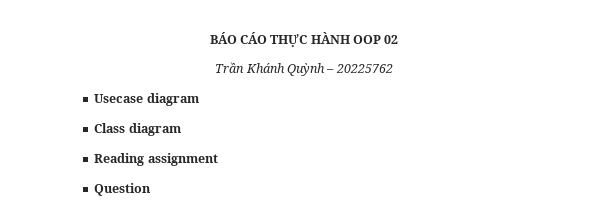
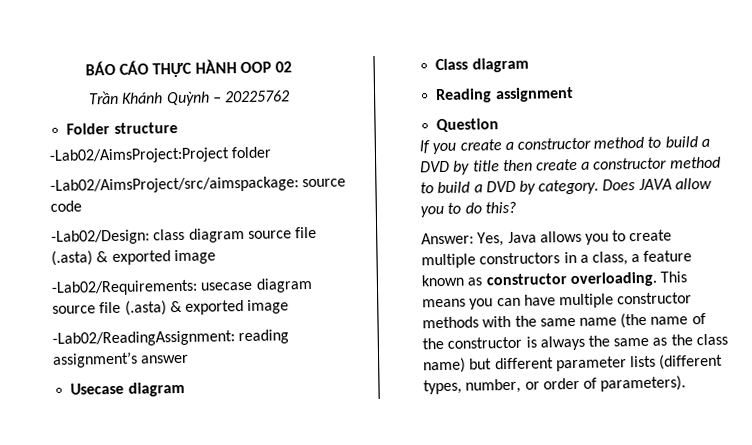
(393, 68) none -> [66,122,178,135] [49,146,273,164] [50,176,347,194] [50,200,83,212] [51,226,318,245] [51,249,216,266] [51,277,313,296] [52,299,290,316] [52,329,290,347] [52,351,190,368] // Folder structure // -Lab02/AimsProject:Project folder // -Lab02/AimsProject/src/aimspackage: source code // -Lab02/Design: class diagram source file (.asta) & exported image // -Lab02/Requirements: usecase diagram source file (.asta) & exported image // -Lab02/ReadingAssignment: reading assignment’s answer
(152, 189) none -> [419,136,710,155] [420,156,721,175] [420,177,712,195] [420,201,516,218] [421,229,673,247] [421,250,693,269] [421,271,688,288] [422,292,693,310] [422,312,706,329] [422,333,728,351] [423,353,724,374] [423,375,687,395] // If you create a constructor method to build a DVD by title then create a constructor method to build a DVD by category. Does JAVA allow you to do this? // Answer: Yes, Java allows you to create multiple constructors in a class, a feature known as constructor overloading. This means you can have multiple constructor methods with the same name (the name of the constructor is always the same as the class name) but different parameter lists (different types, number, or order of parameters).

